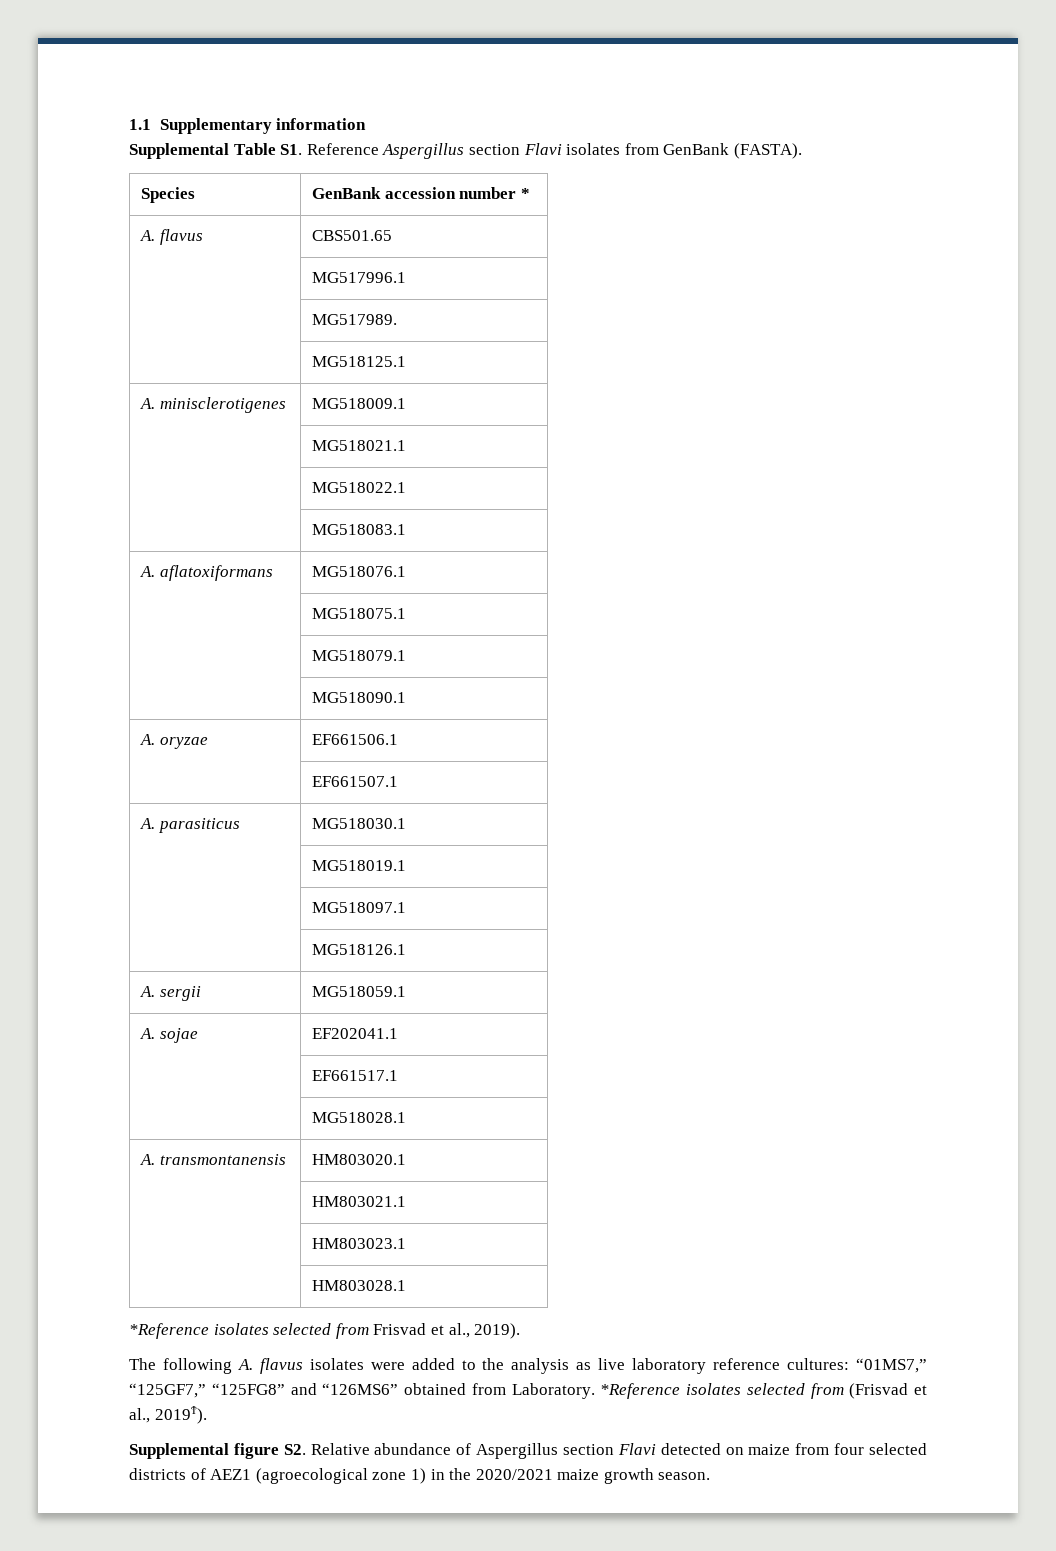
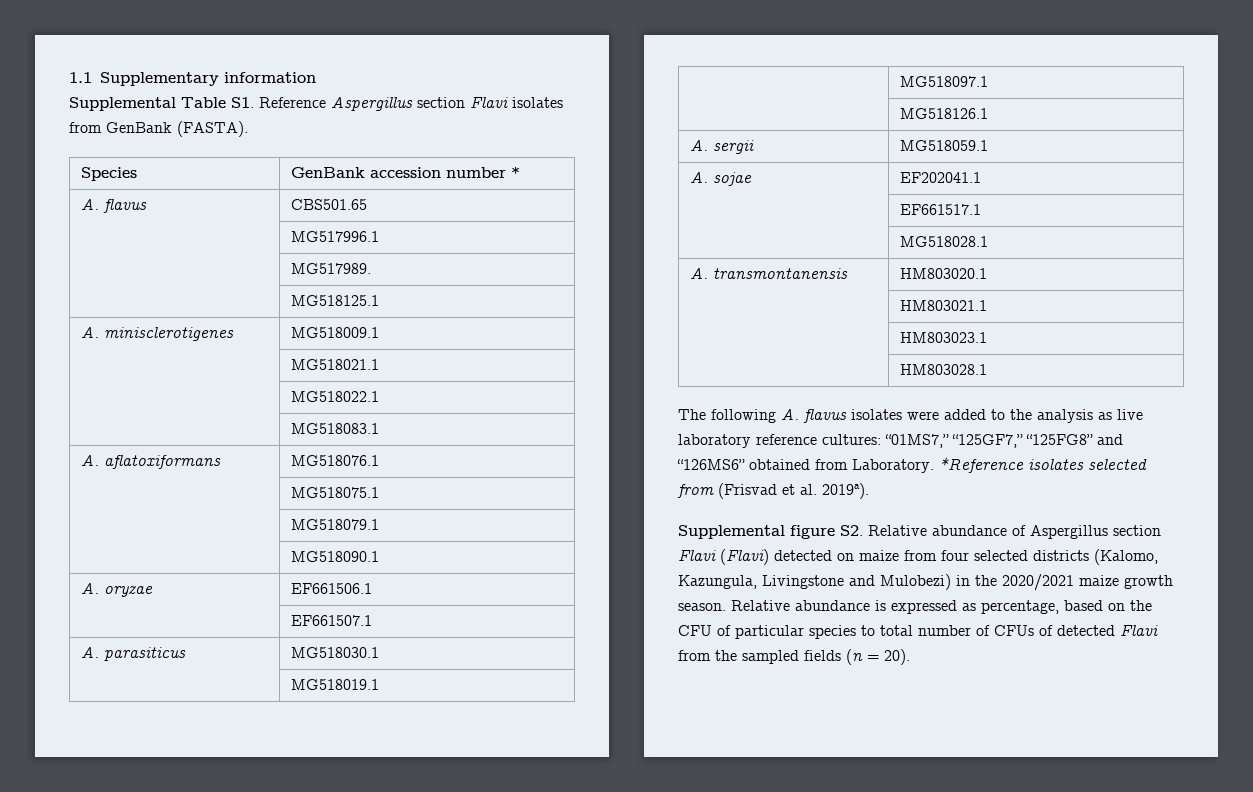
[129,1323,521,1339] // *Reference isolates selected from Frisvad et al., 2019). -> (988, 369) none
[129,1406,207,1424] al., 2019Ϯ). -> [800,483,869,499] al. 2019a).
(656, 1449) none -> [720,549,769,565] (Flavi)
[190,1468,426,1484] of AEZ1 (agroecological zone 1) -> [1094,549,1158,565] [678,574,951,590] (Kalomo, Kazungula, Livingstone and Mulobezi)
(711, 1476) none -> [731,600,1152,614] [678,625,1158,639] [678,649,910,665] Relative abundance is expressed as percentage, based on the CFU of particular species to total number of CFUs of detected Flavi from the sampled fields (n = 20).

